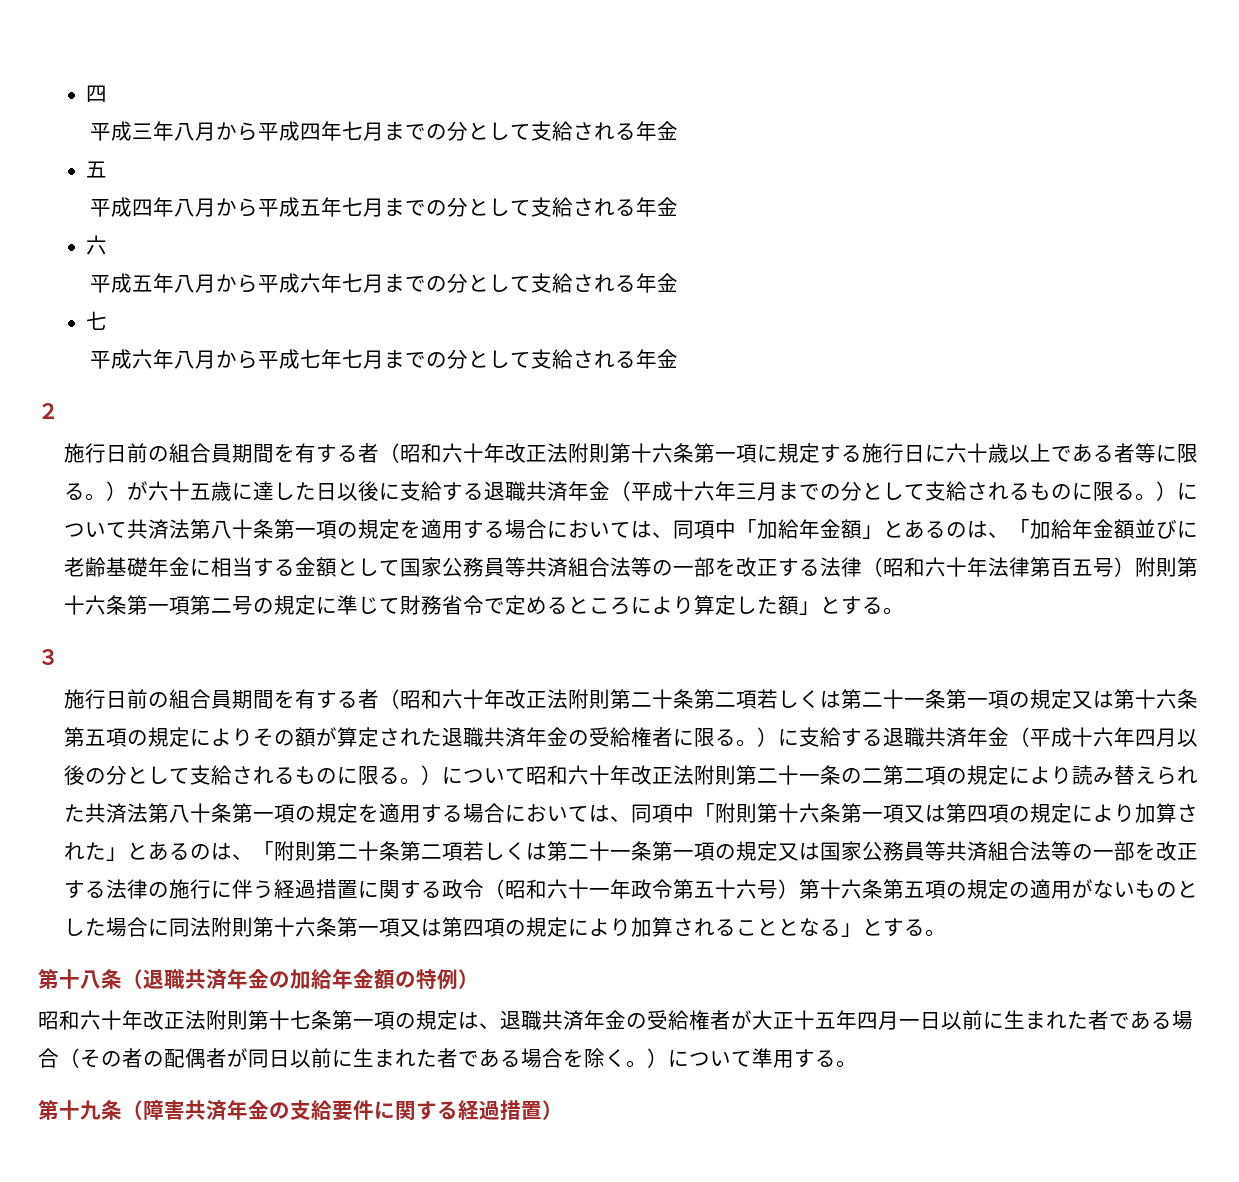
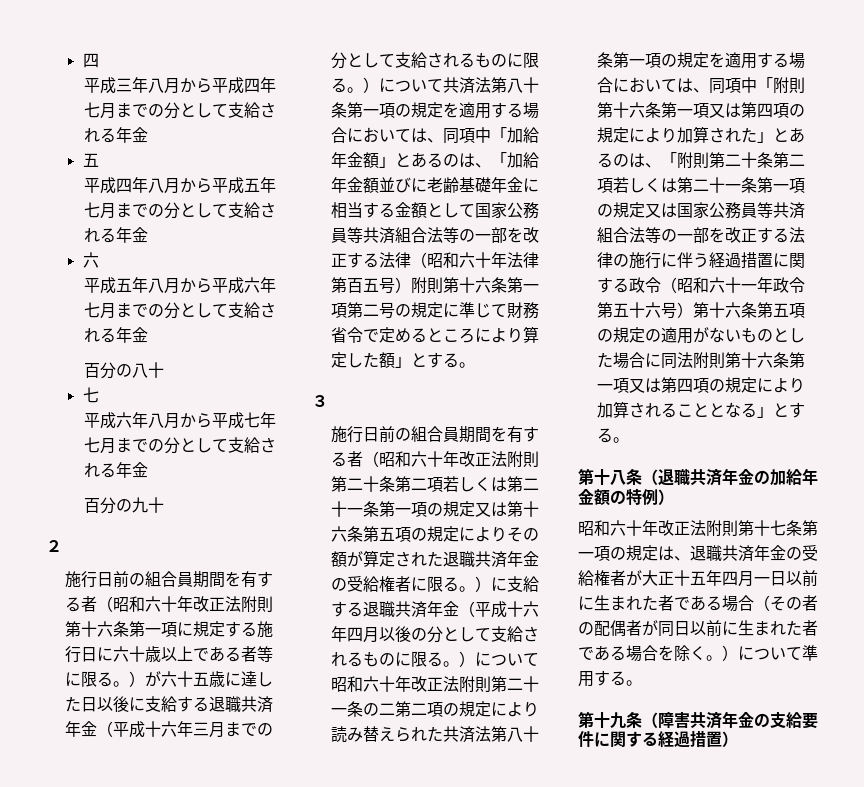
(678, 282) none -> [83,362,164,379] // 百分の八十
(678, 358) none -> [83,497,164,514] // 百分の九十

